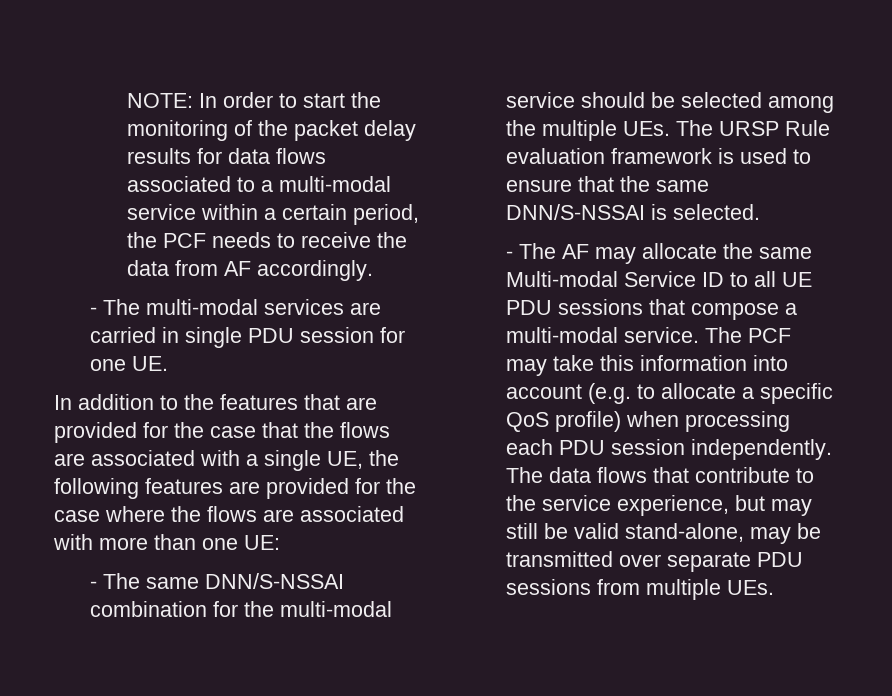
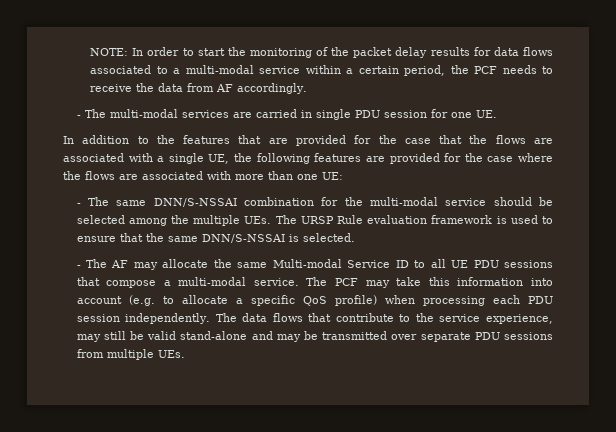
[735,495,766,511] but -> (553, 319) none
[625,523,745,542] stand-alone, -> [180,331,273,340] stand-alone and

